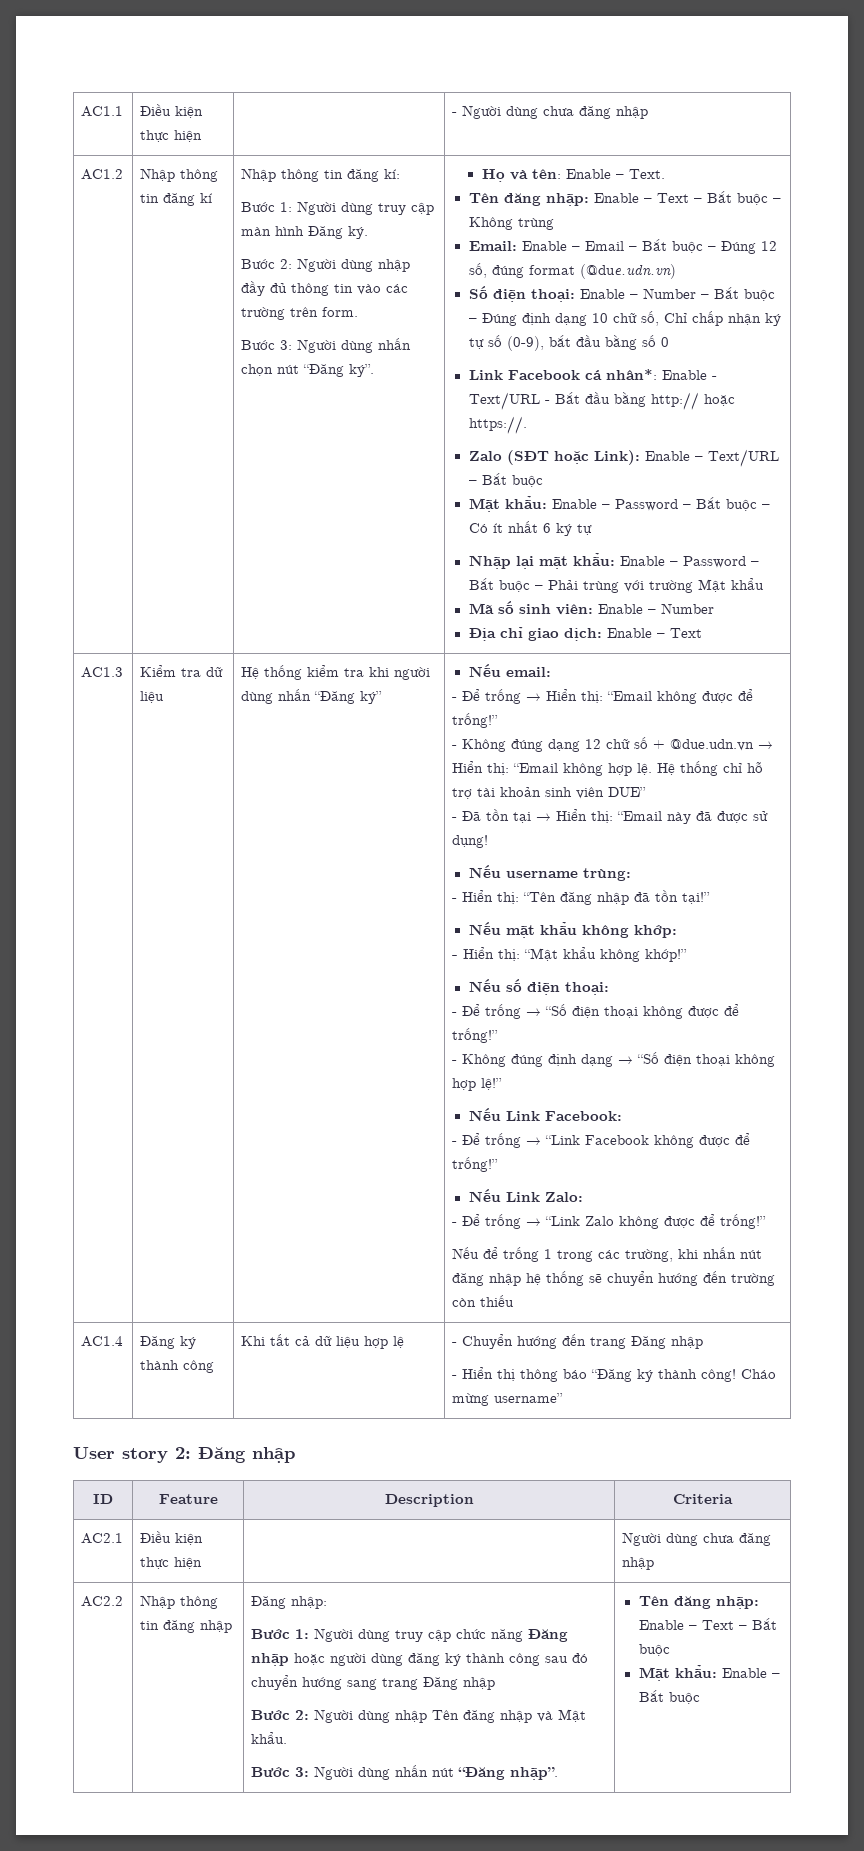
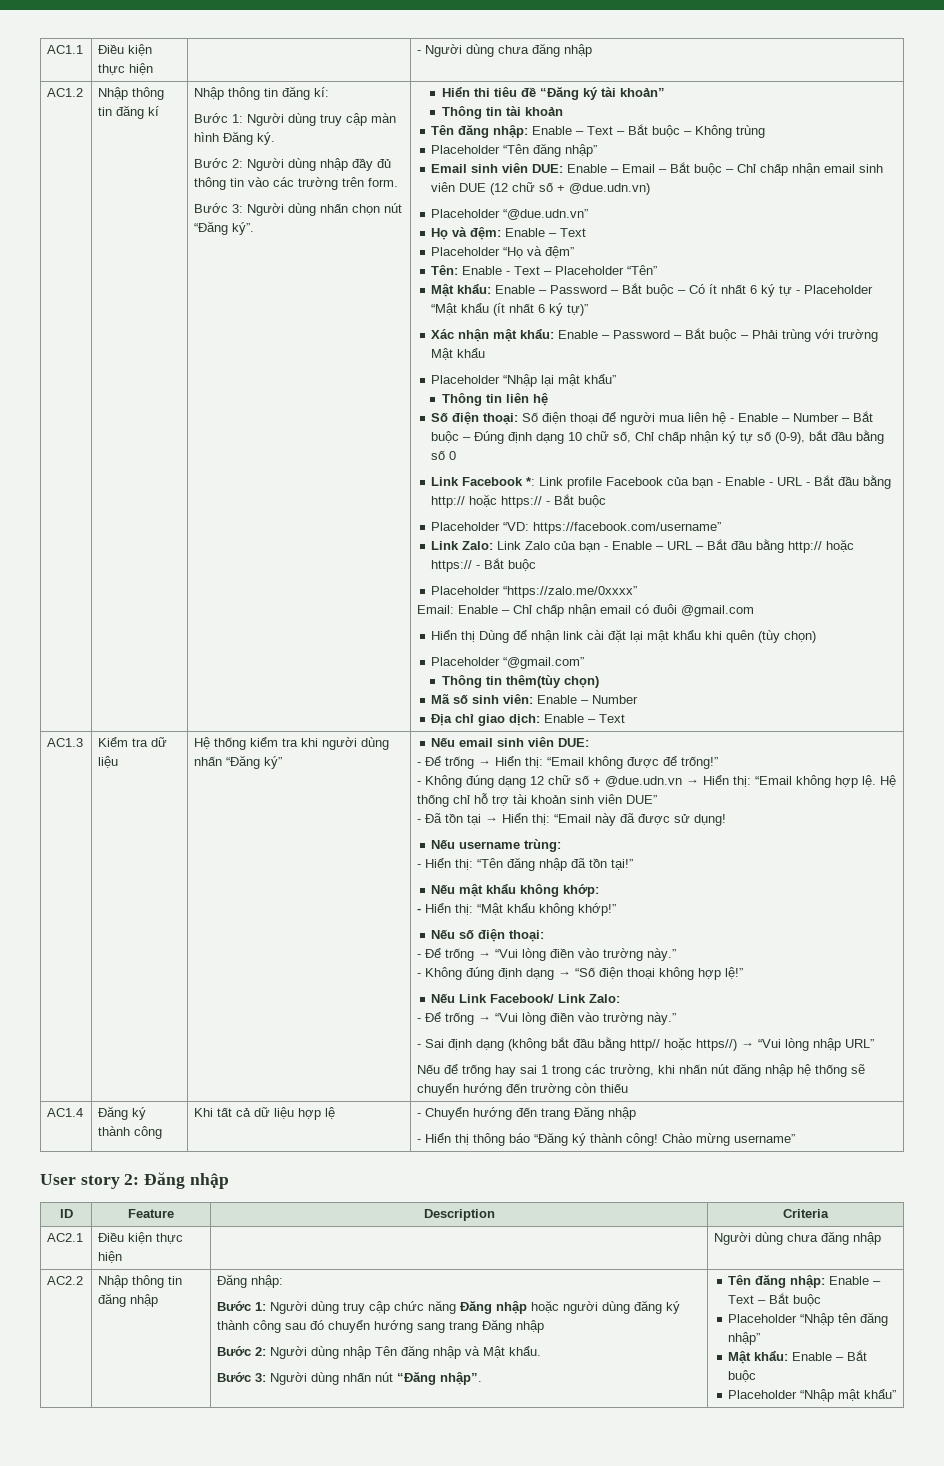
[481,169,665,182] Họ và tên: Enable – Text. -> [441,86,665,100] [441,106,563,119] Hiển thi tiêu đề “Đăng ký tài khoản” // Thông tin tài khoản
[468,241,517,251] Email: -> [431,143,598,157] [431,163,564,173] Placeholder “Tên đăng nhập” // Email sinh viên DUE:
[720,241,777,254] [468,263,676,279] [468,286,575,302] Đúng 12 số, đúng format (@due.udn.vn) // Số điện thoại: -> [737,163,884,176] [431,182,651,195] [431,209,589,220] [431,227,587,240] [431,246,575,258] [431,265,658,275] [431,283,874,297] [431,303,589,316] [431,328,879,342] [431,348,486,360] [431,374,617,387] [441,393,548,406] [431,412,735,425] Chỉ chấp nhận email sinh viên DUE (12 chữ số + @due.udn.vn) // Placeholder “@due.udn.vn” // Họ và đệm: Enable – Text // Placeholder “Họ và đệm” // Tên: Enable - Text – Placeholder “Tên” // Mật khẩu: Enable – Password – Bắt buộc – Có ít nhất 6 ký tự - Placeholder “Mật khẩu (ít nhất 6 ký tự)” // Xác nhận mật khẩu: Enable – Password – Bắt buộc – Phải trùng với trường Mật khẩu // Placeholder “Nhập lại mật khẩu” // Thông tin liên hệ // Số điện thoại: Số điện thoại để người mua liên hệ -
[584,369,717,380] [468,392,735,410] [468,416,527,434] [468,449,779,467] [468,473,543,487] [468,496,770,512] [468,521,592,536] [468,553,759,569] [468,578,764,593] cá nhân*: Enable - Text/URL - Bắt đầu bằng http:// hoặc https://. // Zalo (SĐT hoặc Link): Enable – Text/URL – Bắt buộc // Mật khẩu: Enable – Password – Bắt buộc – Có ít nhất 6 ký tự // Nhập lại mật khẩu: Enable – Password – Bắt buộc – Phải trùng với trường Mật khẩu -> [526,475,892,489] [431,494,607,508] [431,522,722,534] [431,539,855,553] [431,558,537,572] [431,586,638,598] [417,604,755,617] [431,629,817,643] [431,657,585,669] [441,675,599,688] *: Link profile Facebook của bạn - Enable - URL - Bắt đầu bằng http:// hoặc https:// - Bắt buộc // Placeholder “VD: https://facebook.com/username” // Link Zalo: Link Zalo của bạn - Enable – URL – Bắt đầu bằng http:// hoặc https:// - Bắt buộc // Placeholder “https://zalo.me/0xxxx” // Email: Enable – Chỉ chấp nhận email có đuôi @gmail.com // Hiển thị Dùng để nhận link cài đặt lại mật khẩu khi quên (tùy chọn) // Placeholder “@gmail.com” // Thông tin thêm(tùy chọn)
[505,667,551,677] email: -> [459,737,590,747] email sinh viên DUE:
[545,1004,740,1019] [452,1028,499,1043] “Số điện thoại không được để trống!” -> [495,948,677,961] “Vui lòng điền vào trường này.”
[544,1111,622,1121] [452,1133,751,1148] [452,1157,499,1172] [468,1189,501,1202] Facebook: // - Để trống → “Link Facebook không được để trống!” // Nếu -> [490,994,555,1003] Facebook/
[545,1214,767,1229] “Link Zalo không được để trống!” -> [495,1012,677,1025] [417,1037,875,1051] “Vui lòng điền vào trường này.” // - Sai định dạng (không bắt đầu bằng http// hoặc https//) → “Vui lòng nhập URL”
(540, 1254) none -> [495,1065,538,1077] hay sai
[741,1369,777,1379] Cháo -> [662,1133,693,1143] Chào
(670, 1650) none -> [728,1312,889,1326] [728,1332,761,1345] // Placeholder “Nhập tên đăng nhập”
(700, 1698) none -> [728,1389,897,1402] // Placeholder “Nhập mật khẩu”

